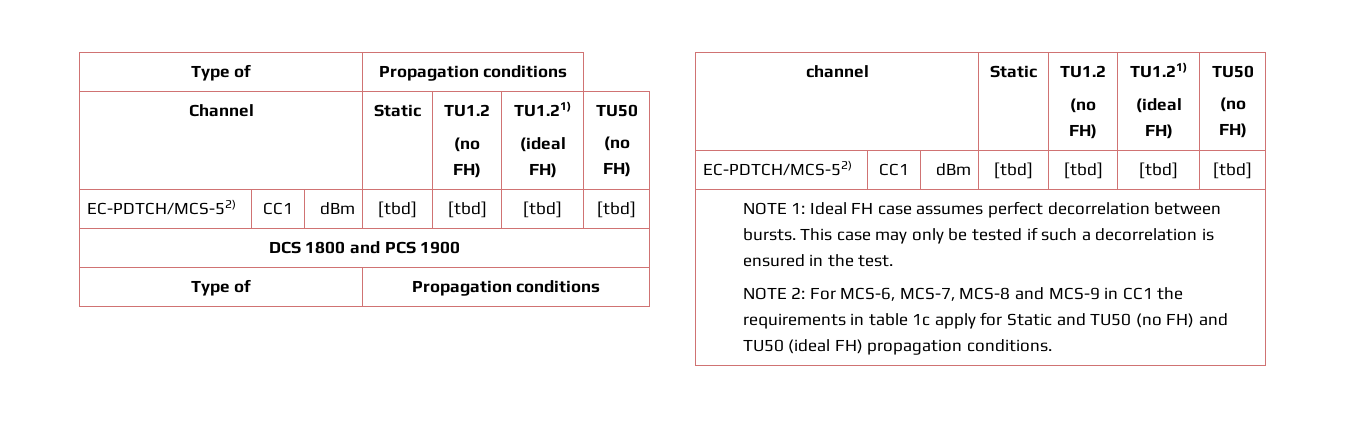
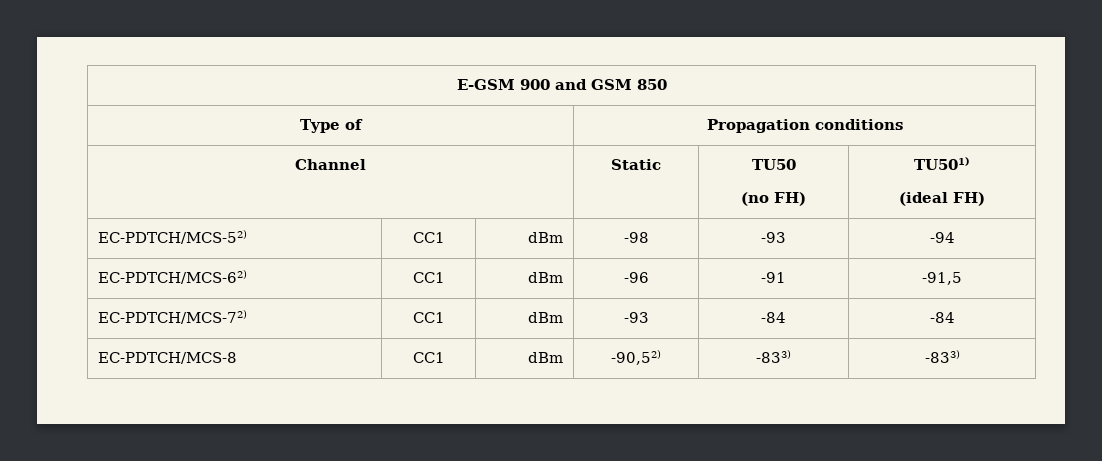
(190, 73) none -> [456,79,667,90] E-GSM 900 and GSM 850 //
[444,104,490,117] [454,137,480,152] [453,163,481,178] [514,101,571,117] [519,137,566,152] [528,163,557,178] [595,104,638,117] [603,136,630,151] [602,162,631,177] [87,199,237,215] [263,202,293,215] [319,202,355,215] [378,201,417,218] [447,201,487,218] [523,201,562,218] [597,201,636,218] [268,241,461,254] [190,279,252,296] [411,280,601,296] [805,65,869,78] [990,65,1037,78] [1060,65,1106,78] [1070,98,1096,113] [1069,124,1097,139] [1130,62,1187,78] [1135,98,1182,113] [1144,124,1173,139] [1211,65,1254,78] [1219,97,1246,112] [1218,123,1247,138] [703,160,853,176] [879,163,909,176] [935,163,971,176] [994,162,1033,179] [1063,162,1103,179] [1139,162,1178,179] [1213,162,1252,179] [742,201,1222,218] [742,227,1215,244] [742,254,894,267] [742,287,1184,301] [742,312,1229,329] [742,339,1052,355] TU1.2 // (no FH) | TU1.21) // (ideal FH) | TU50 // (no FH) // EC-PDTCH/MCS-52) | CC1 | dBm | [tbd] | [tbd] | [tbd] | [tbd] // DCS 1800 and PCS 1900 // Type of | Propagation conditions // channel | Static | TU1.2 // (no FH) | TU1.21) // (ideal FH) | TU50 // (no FH) // EC-PDTCH/MCS-52) | CC1 | dBm | [tbd] | [tbd] | [tbd] | [tbd] // NOTE 1: Ideal FH case assumes perfect decorrelation between bursts. This case may only be tested if such a decorrelation is ensured in the test. // NOTE 2: For MCS-6, MCS-7, MCS-8 and MCS-9 in CC1 the requirements in table 1c apply for Static and TU50 (no FH) and TU50 (ideal FH) propagation conditions. -> [751,159,796,170] [741,192,806,206] [914,157,970,170] [899,192,985,206] [97,230,247,244] [412,232,445,243] [528,232,564,243] [623,232,649,243] [761,232,786,243] [929,232,955,243] [97,270,247,284] [412,272,445,283] [528,272,564,283] [623,272,649,283] [761,272,786,283] [922,272,962,285] [97,310,247,324] [412,312,445,323] [528,312,564,323] [623,312,649,323] [761,312,786,323] [929,312,955,323] [97,352,237,364] [412,352,445,363] [528,352,564,363] [611,350,661,365] [756,350,791,363] [924,350,960,363] TU50 // (no FH) | TU501) // (ideal FH) // EC-PDTCH/MCS-52) | CC1 | dBm | -98 | -93 | -94 // EC-PDTCH/MCS-62) | CC1 | dBm | -96 | -91 | -91,5 // EC-PDTCH/MCS-72) | CC1 | dBm | -93 | -84 | -84 // EC-PDTCH/MCS-8 | CC1 | dBm | -90,52) | -833) | -833)

